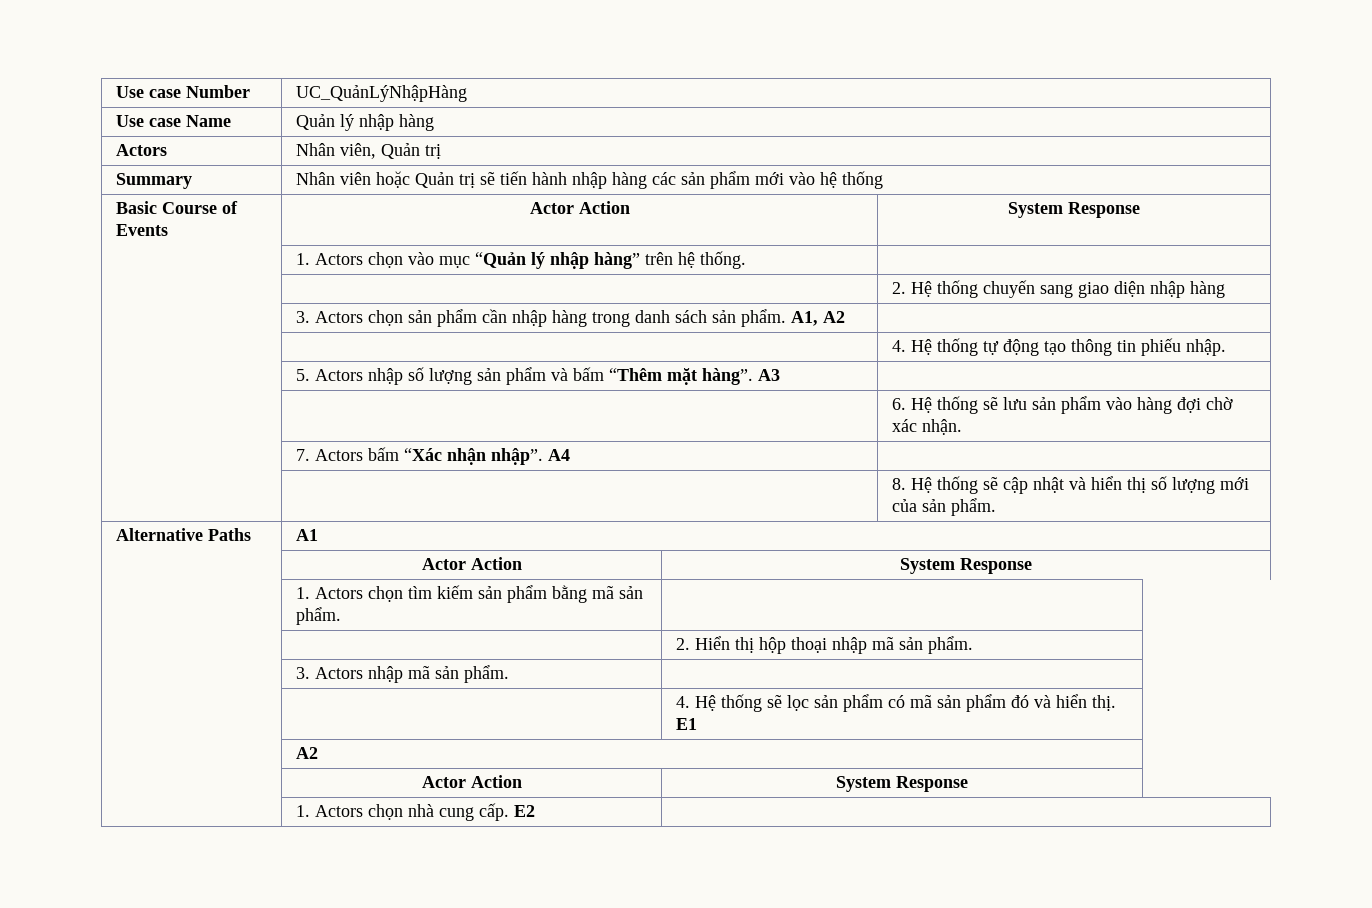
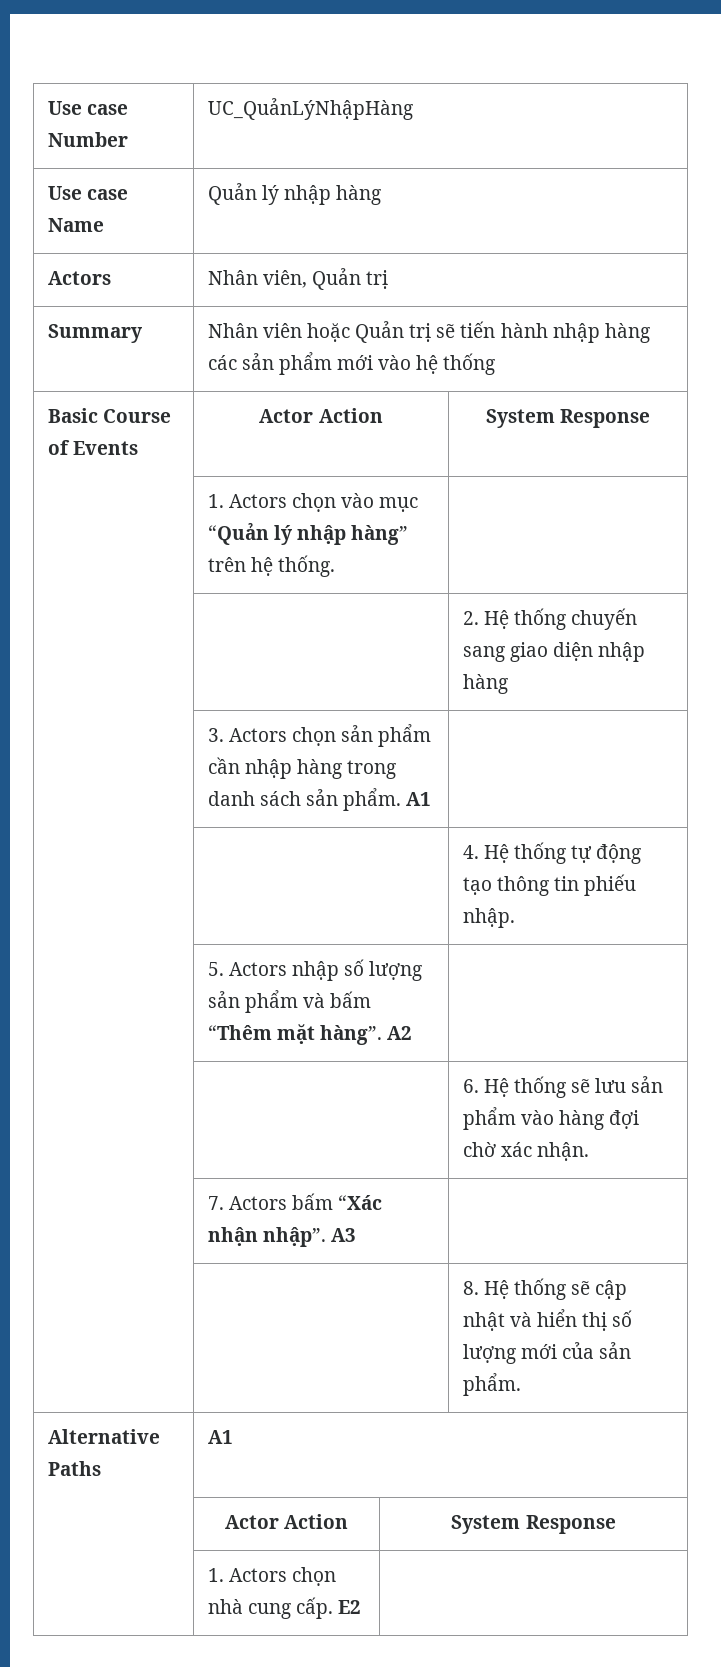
[790,311,845,326] A1, A2 -> [406,792,432,806] A1
[757,369,780,381] A3 -> [386,1026,412,1040] A2
[547,449,570,461] A4 -> [330,1228,356,1242] A3
[295,585,643,603] [295,607,341,625] [675,636,973,654] [295,665,509,683] [675,694,1116,712] [675,718,697,730] [295,747,318,759] [421,775,522,788] [836,776,968,792] // | 1. Actors chọn tìm kiếm sản phẩm bằng mã sản phẩm. | // | | 2. Hiển thị hộp thoại nhập mã sản phẩm. // | 3. Actors nhập mã sản phẩm. | // | | 4. Hệ thống sẽ lọc sản phẩm có mã sản phẩm đó và hiển thị. E1 // | A2 // | Actor Action | System Response -> (616, 1524) none

